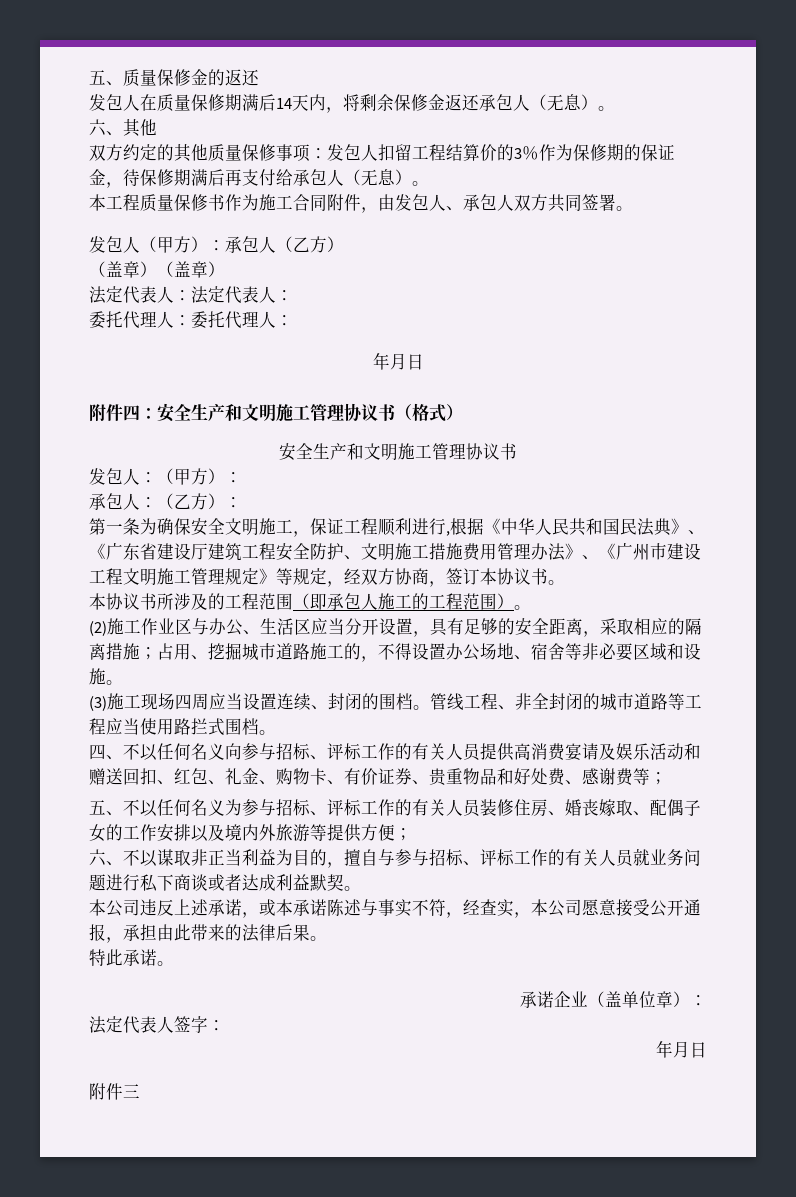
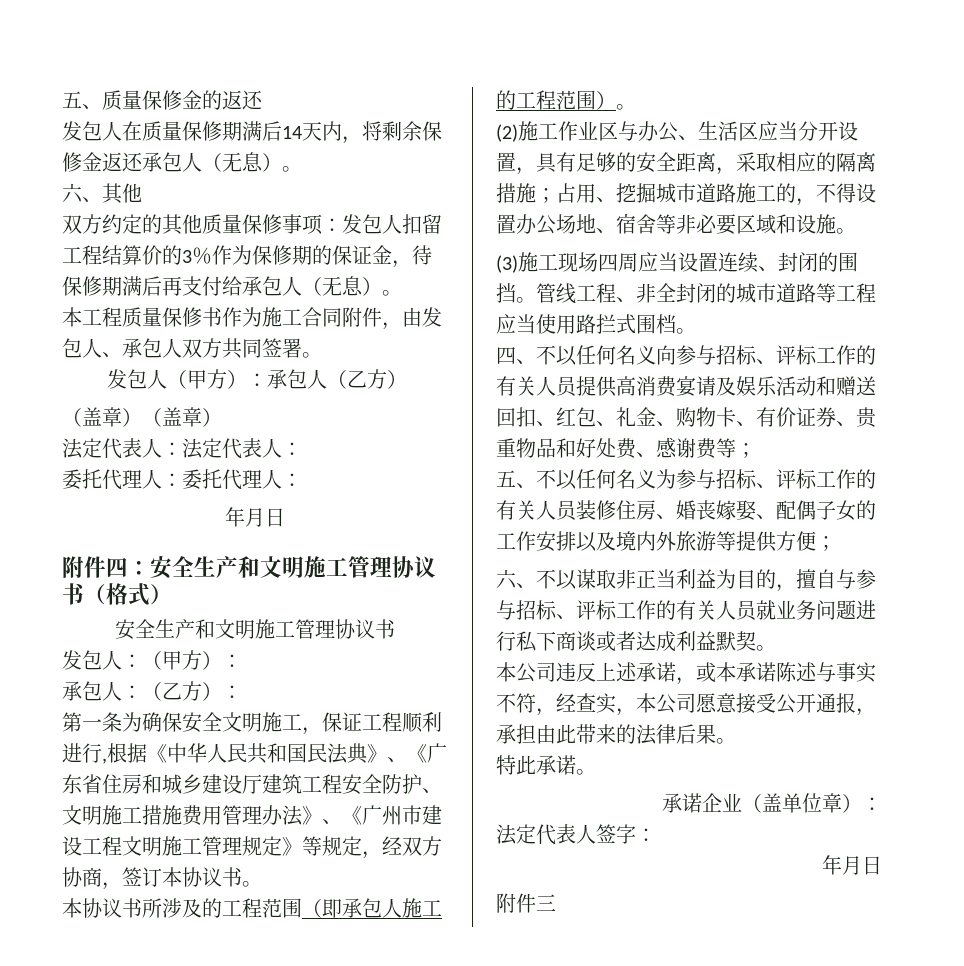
(157, 551) none -> [102,774,202,794] 住房和城乡
[396,693,413,710] 档 -> [496,283,516,303] 挡
[616,799,633,816] 取 -> [736,500,756,521] 娶

